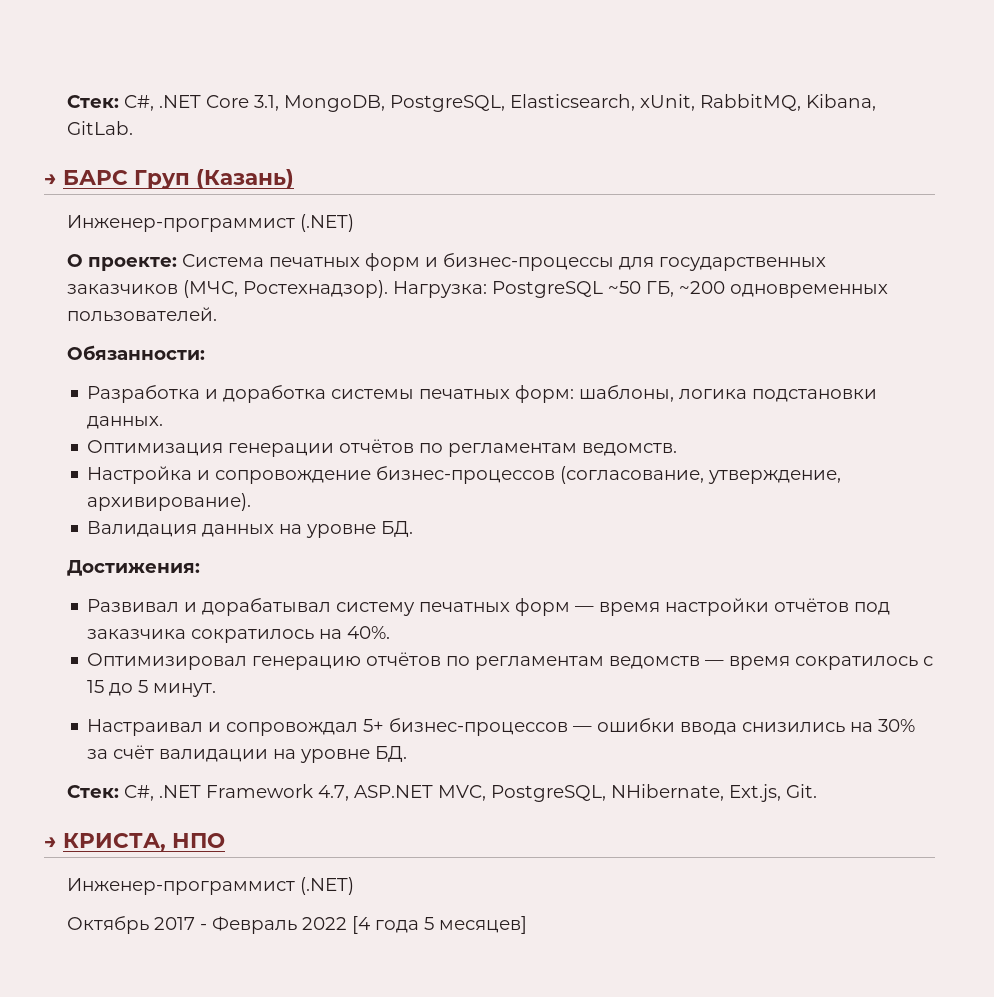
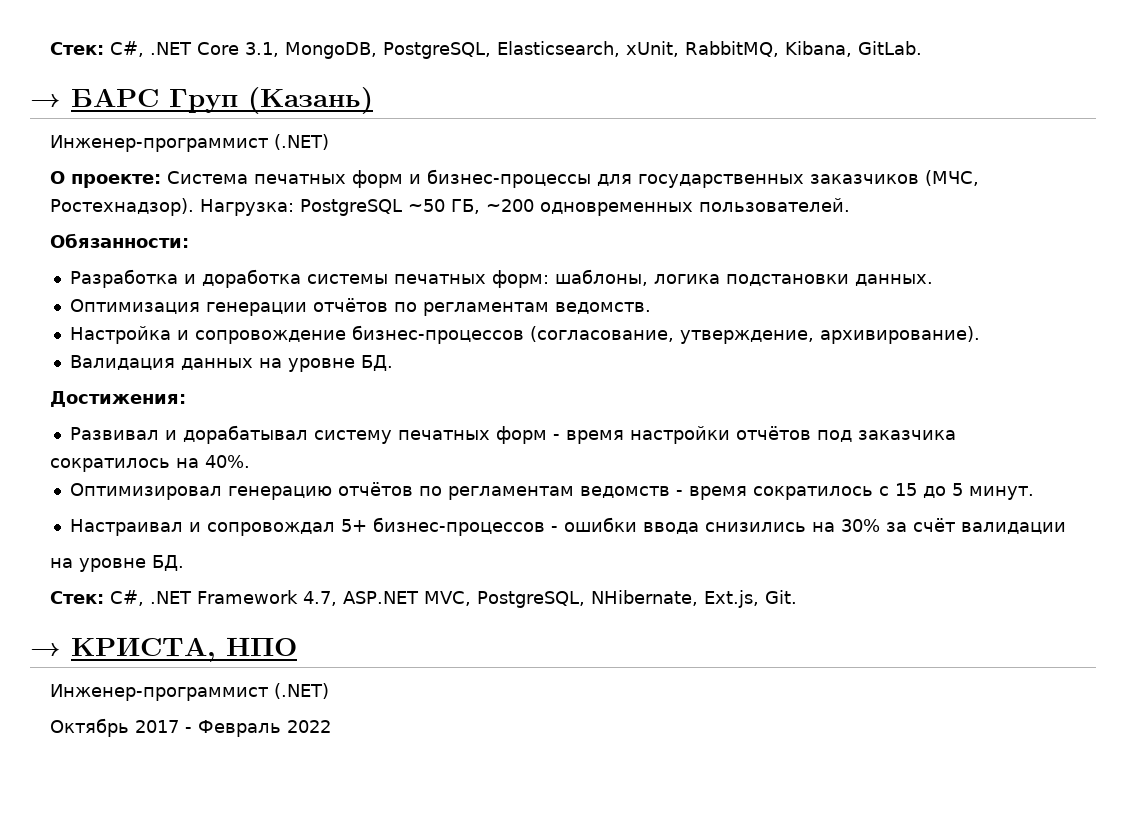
[575,606,595,612] — -> [552,434,560,440] -
(187, 634) none -> (956, 435) //
[705,660,725,666] — -> [675,490,683,496] -
[573,726,593,732] — -> [550,526,558,532] -
(269, 755) none -> (1066, 528) //
[352,916,528,934] [4 года 5 месяцев] -> (332, 726) none

